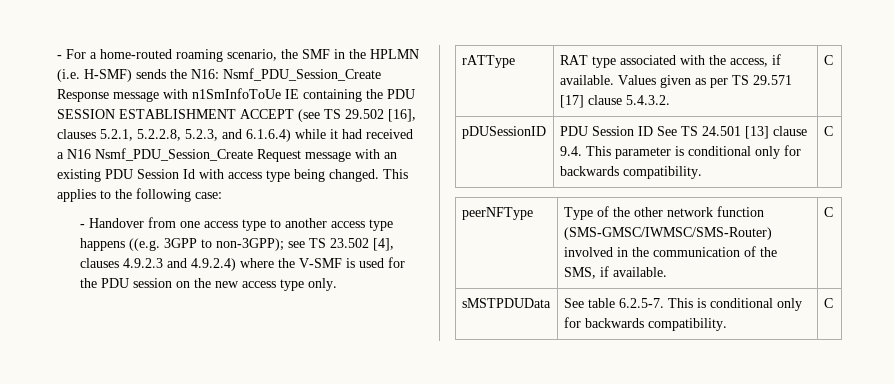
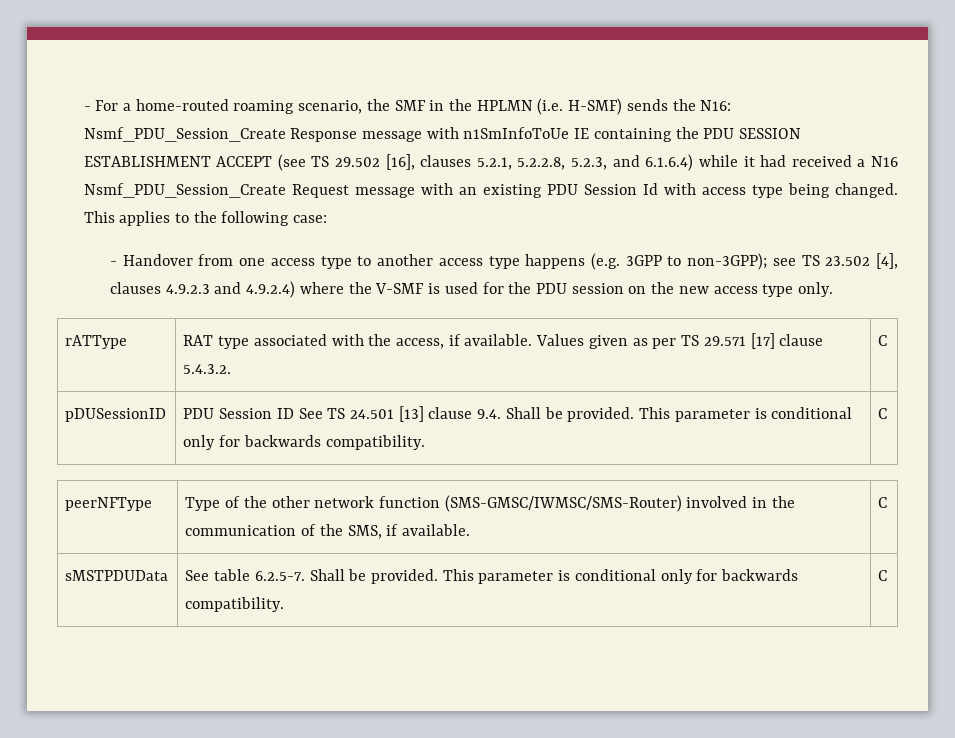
[128,238,160,251] ((e.g. -> [590,253,620,270] (e.g.
(582, 151) none -> [505,407,635,422] Shall be provided.
[667,298,693,308] This -> [309,569,554,584] Shall be provided. This parameter

